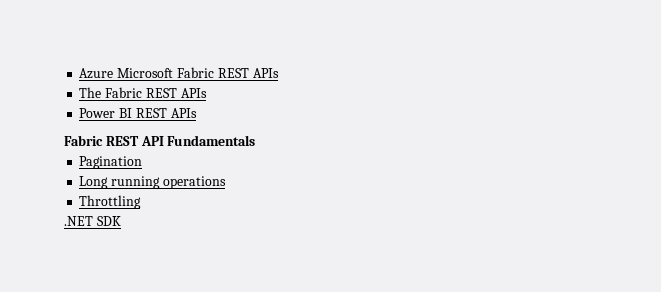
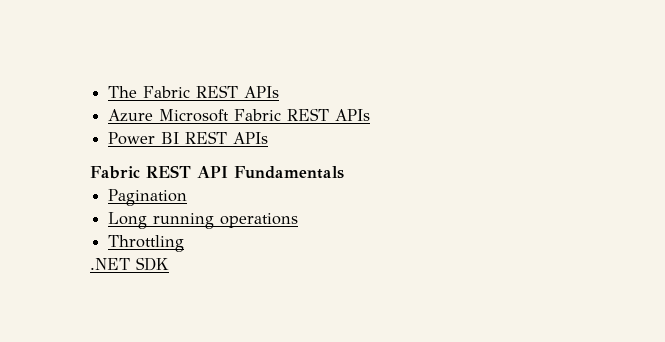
[79,67,279,79] [79,87,102,98] Azure Microsoft Fabric REST APIs // The -> [108,85,280,98] [108,109,230,122] The Fabric REST APIs // Azure Microsoft

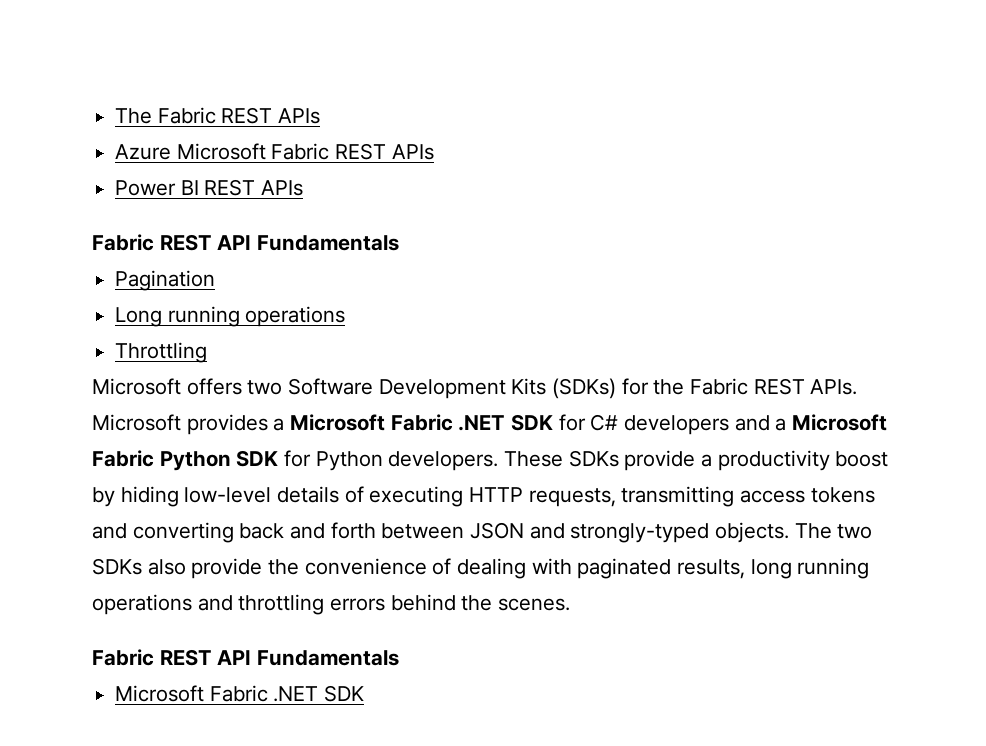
(185, 243) none -> [92,378,858,399] [92,414,888,435] [92,450,889,471] [92,486,875,507] [92,522,873,543] [92,558,870,579] [92,594,571,615] [92,649,400,666] [115,685,268,702] Microsoft offers two Software Development Kits (SDKs) for the Fabric REST APIs. Microsoft provides a Microsoft Fabric .NET SDK for C# developers and a Microsoft Fabric Python SDK for Python developers. These SDKs provide a productivity boost by hiding low-level details of executing HTTP requests, transmitting access tokens and converting back and forth between JSON and strongly-typed objects. The two SDKs also provide the convenience of dealing with paginated results, long running operations and throttling errors behind the scenes. // Fabric REST API Fundamentals // Microsoft Fabric

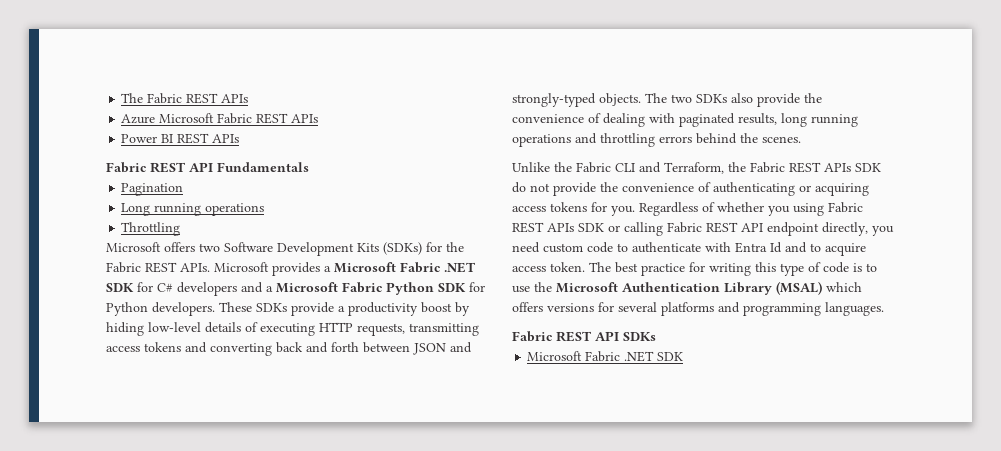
[92,649,400,666] Fabric REST API Fundamentals -> [512,162,881,174] [512,182,869,196] [512,202,863,216] [512,222,894,236] [512,242,866,256] [512,262,877,276] [512,281,862,295] [512,302,884,316] [512,331,656,342] Unlike the Fabric CLI and Terraform, the Fabric REST APIs SDK do not provide the convenience of authenticating or acquiring access tokens for you. Regardless of whether you using Fabric REST APIs SDK or calling Fabric REST API endpoint directly, you need custom code to authenticate with Entra Id and to acquire access token. The best practice for writing this type of code is to use the Microsoft Authentication Library (MSAL) which offers versions for several platforms and programming languages. // Fabric REST API SDKs

